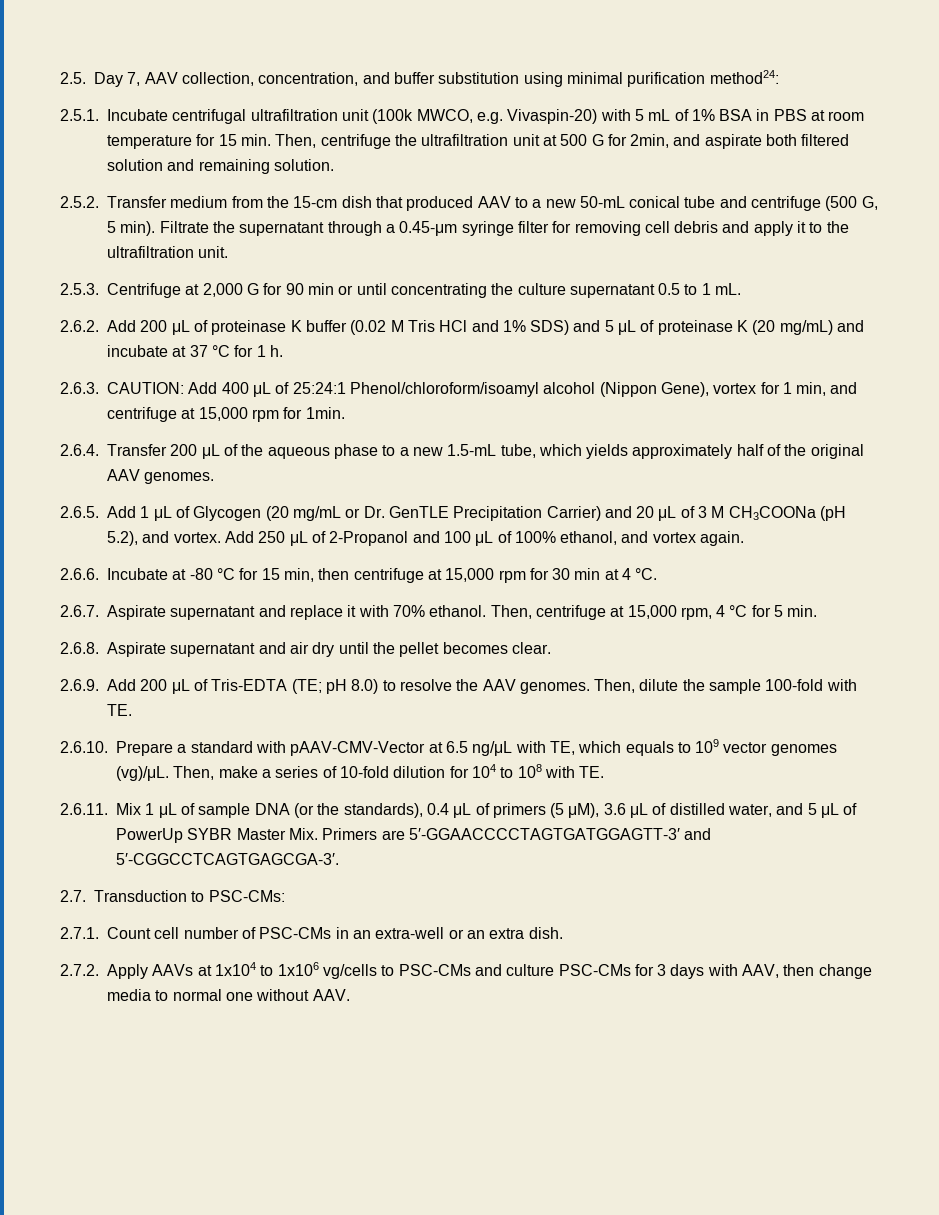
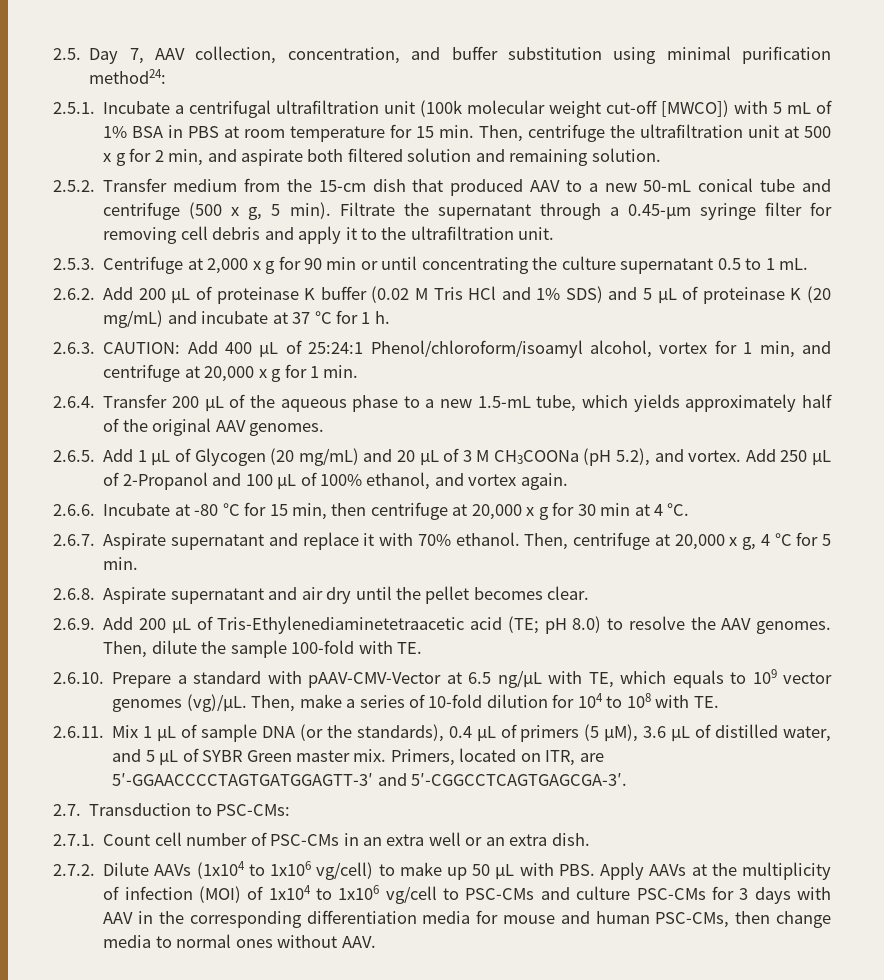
(168, 115) none -> [175,105,185,114] a
[416,109,598,124] MWCO, e.g. Vivaspin-20) -> [467,100,730,118] molecular weight cut-off [MWCO])
[591,134,670,148] G for 2min, -> [103,148,204,166] x g for 2 min,
[861,196,878,210] G, -> [231,207,263,220] x g,
[246,283,259,295] G -> [252,261,276,274] x g
[543,382,709,397] alcohol (Nippon Gene), -> [590,340,653,358] alcohol,
[198,407,345,422] 15,000 rpm for 1min. -> [204,364,359,382] 20,000 x g for 1 min.
[292,506,601,521] mg/mL or Dr. GenTLE Precipitation Carrier) -> [298,448,359,466] mg/mL)
[445,568,526,583] 15,000 rpm -> [471,504,549,520] 20,000 x g
[627,605,712,620] 15,000 rpm, -> [674,534,756,550] 20,000 x g,
[211,679,288,691] Tris-EDTA -> [217,616,502,634] Tris-Ethylenediaminetetraacetic acid
[116,828,378,843] PowerUp SYBR Master Mix. Primers -> [202,748,576,766] SYBR Green master mix. Primers, located on ITR,
[375,927,445,939] extra-well -> [386,832,461,846] extra well
[107,964,212,979] Apply AAVs at -> [103,861,832,880] [103,886,264,903] Dilute AAVs (1x104 to 1x106 vg/cell) to make up 50 µL with PBS. Apply AAVs at the multiplicity of infection (MOI) of
[322,964,377,979] vg/cells -> [385,886,437,904] vg/cell
[742,964,780,978] AAV, -> [103,910,730,928] AAV in the corresponding differentiation media for mouse and human PSC-CMs,
[225,992,253,1001] one -> [235,939,273,948] ones

